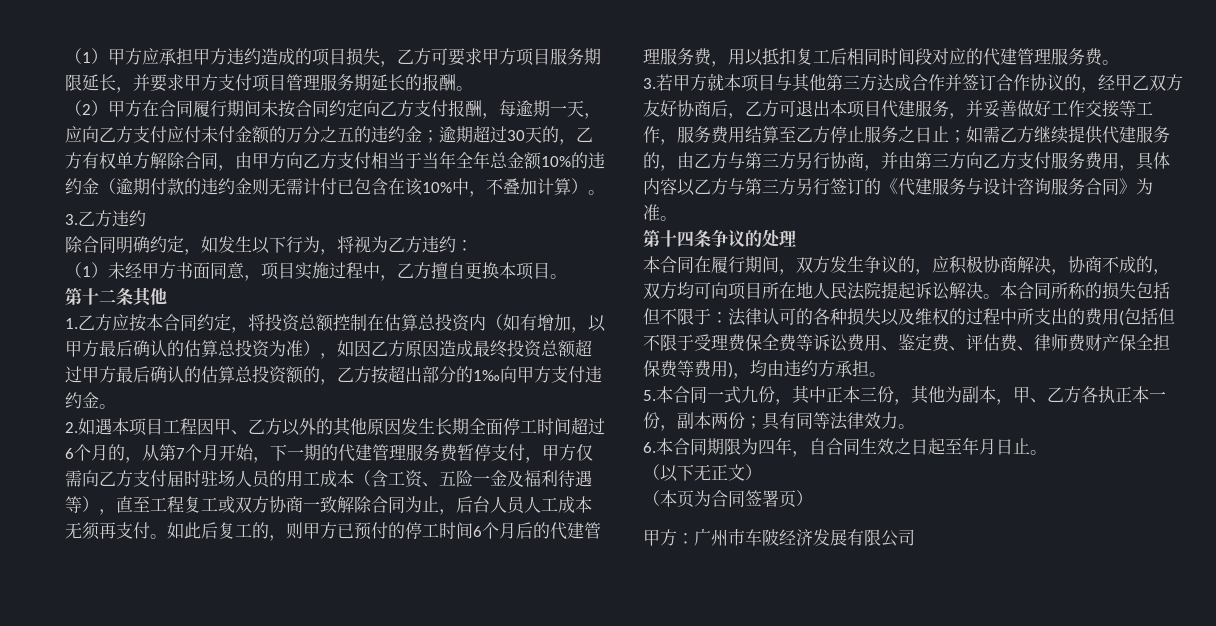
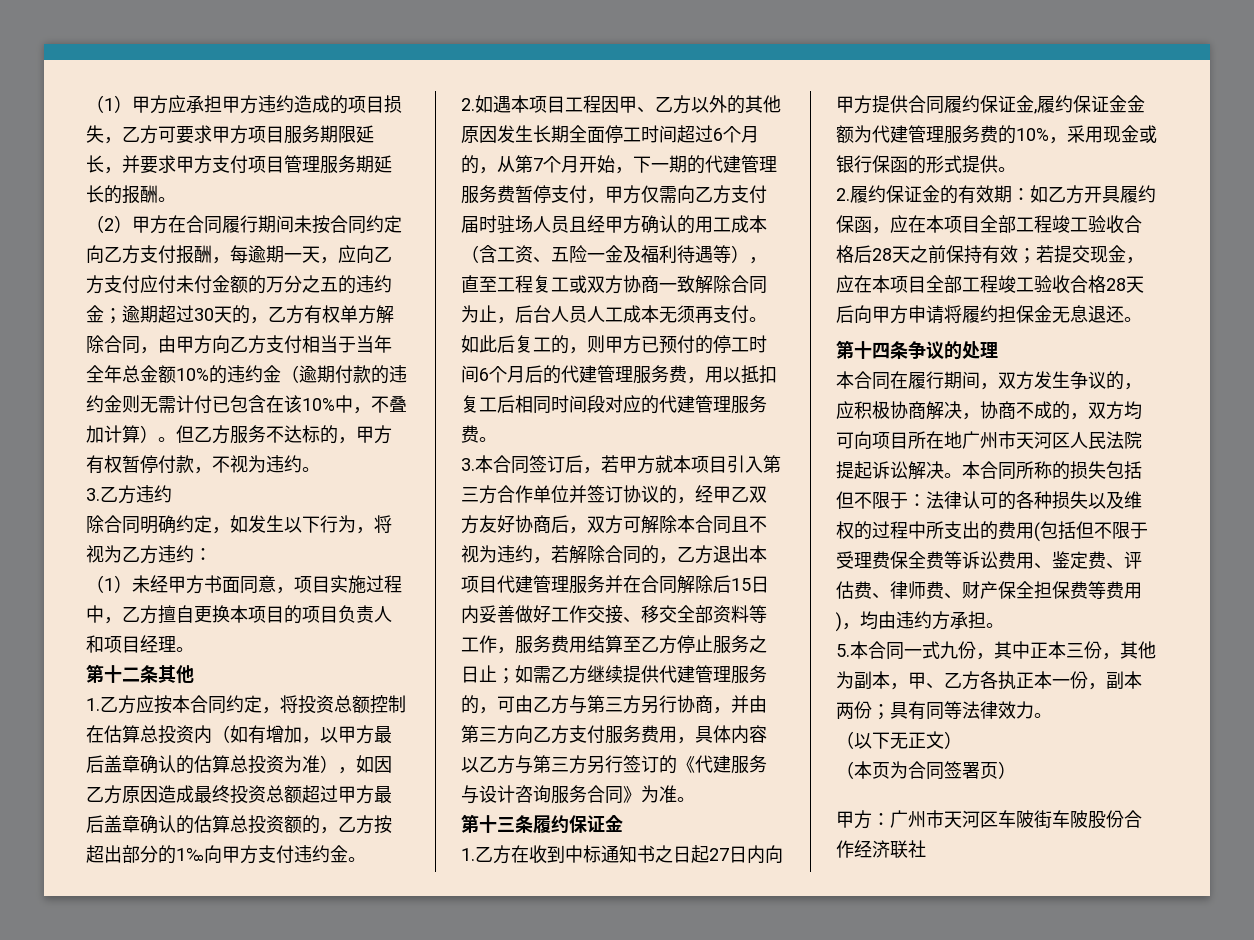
(605, 192) none -> [176,425,392,444] [86,455,320,474] 但乙方服务不达标的，甲方有权暂停付款，不视为违约。
(550, 270) none -> [284,605,392,624] [86,635,176,653] 的项目负责人和项目经理
(133, 348) none -> [104,755,140,773] 盖章
(150, 374) none -> [104,815,140,833] 盖章
(271, 479) none -> [569,215,677,234] 且经甲方确认
[656,73,1030,92] 若甲方就本项目与其他第三方达成合作并签订合作 -> [475,455,781,474] [461,485,623,504] 本合同签订后，若甲方就本项目引入第三方合作单位并签订
[745,100,983,119] 乙方可退出本项目代建服务，并 -> [587,515,767,534] [461,545,767,564] [461,575,769,594] [461,605,479,624] 双方可解除本合同且不视为违约，若解除合同的，乙方退出本项目代建管理服务并在合同解除后15日内
(1119, 109) none -> [623,605,749,623] 、移交全部资料
(1136, 134) none -> [695,665,731,683] 管理
(677, 168) none -> [497,696,515,713] 可
(677, 218) none -> [461,814,623,834] [461,845,783,864] [836,95,1145,114] [836,125,1157,144] [836,155,1016,174] [836,185,1156,204] [836,215,1142,234] [836,245,1144,264] [836,275,1144,294] [836,305,1142,324] // 第十三条履约保证金 // 1.乙方在收到中标通知书之日起27日内向甲方提供合同履约保证金,履约保证金金额为代建管理服务费的10%，采用现金或银行保函的形式提供。 // 2.履约保证金的有效期：如乙方开具履约保函，应在本项目全部工程竣工验收合格后28天之前保持有效；若提交现金，应在本项目全部工程竣工验收合格28天后向甲方申请将履约担保金无息退还。
(813, 290) none -> [962,431,1070,449] 广州市天河区
(1086, 343) none -> [944,593,962,599] 、
[643,437,1047,457] // 6.本合同期限为四年，自合同生效之日起至年月日止。 -> (1052, 715) none
[745,529,915,547] 车陂经济发展有限公司 -> [944,810,1142,829] [836,840,926,858] 天河区车陂街车陂股份合作经济联社

